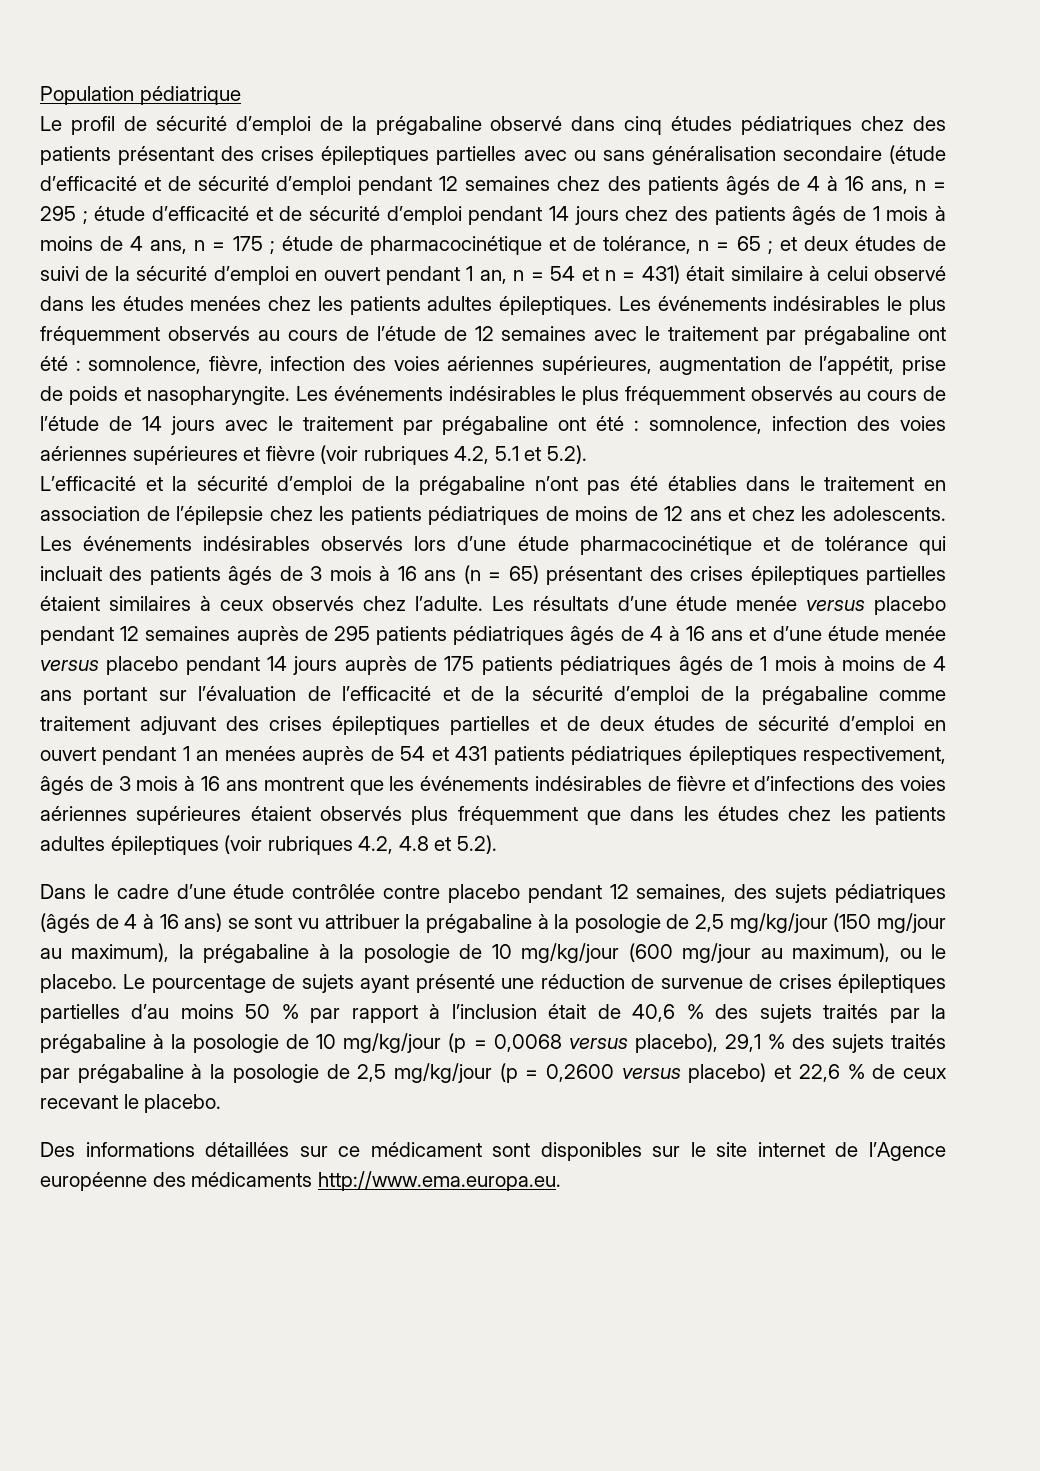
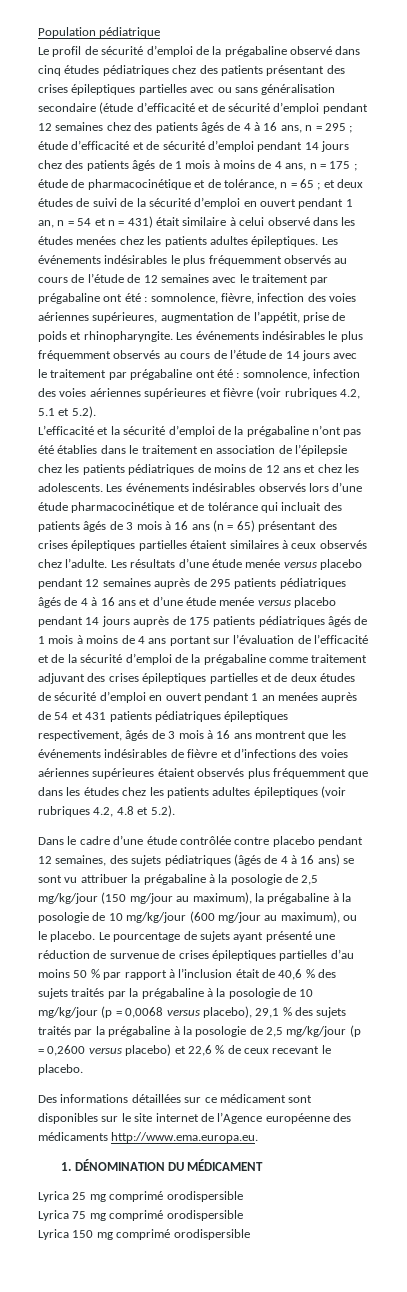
[146,386,290,405] nasopharyngite. -> [83,331,173,342] rhinopharyngite.
(70, 1075) none -> [95,1026,105,1035] la
(561, 1181) none -> [61,1159,264,1171] [38,1191,243,1202] [38,1210,243,1221] [38,1229,250,1240] // 1. DÉNOMINATION DU MÉDICAMENT // Lyrica 25 mg comprimé orodispersible // Lyrica 75 mg comprimé orodispersible // Lyrica 150 mg comprimé orodispersible

